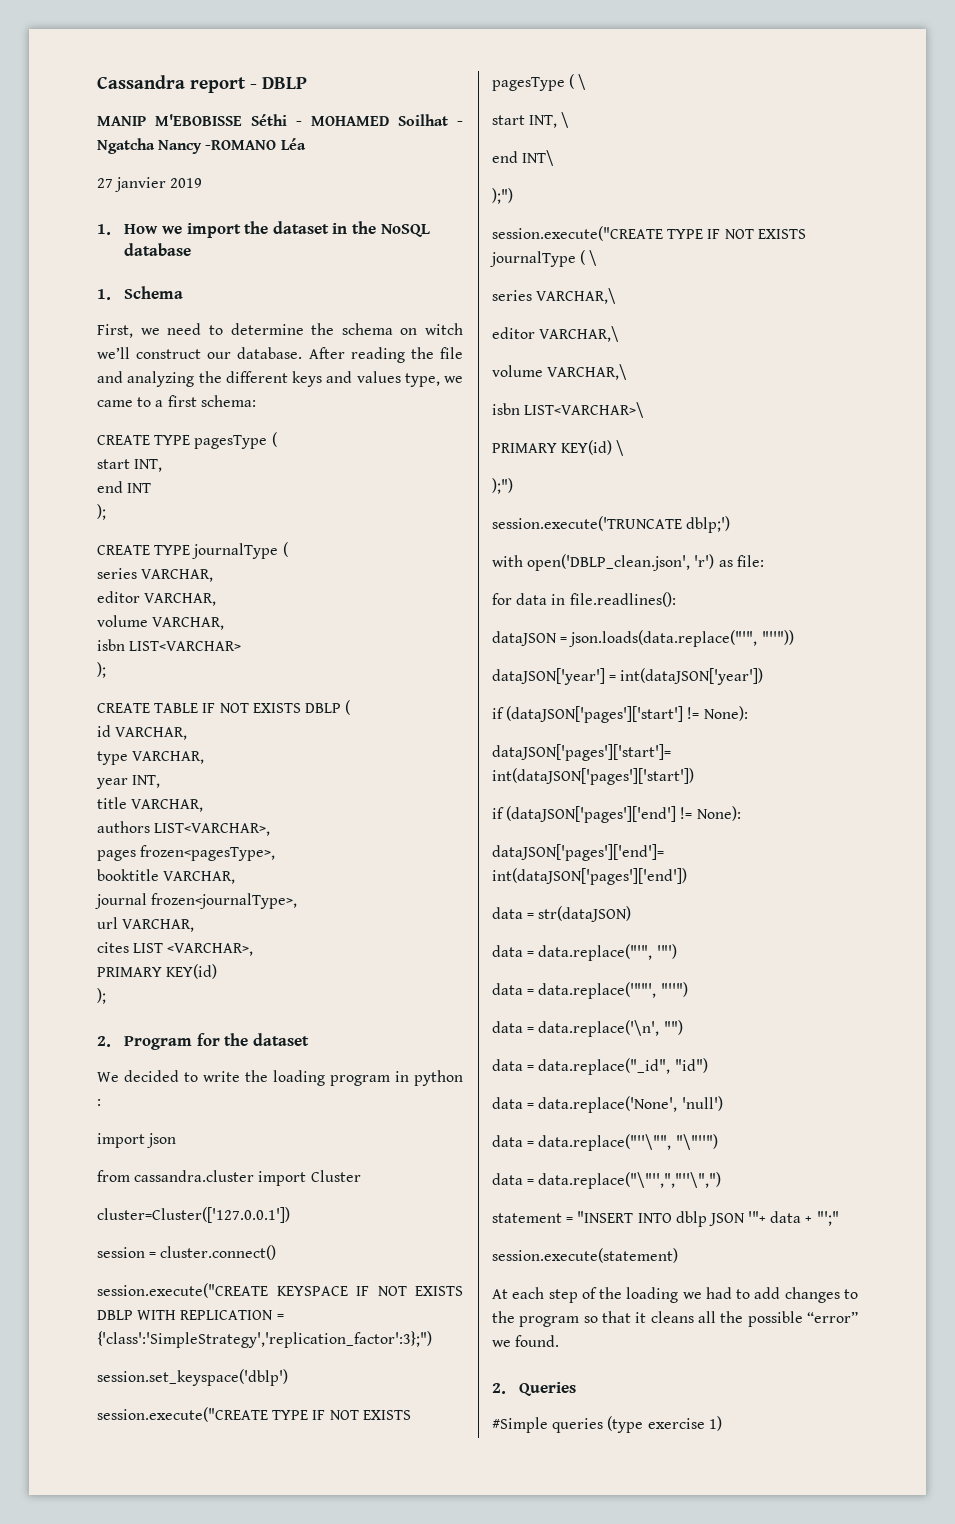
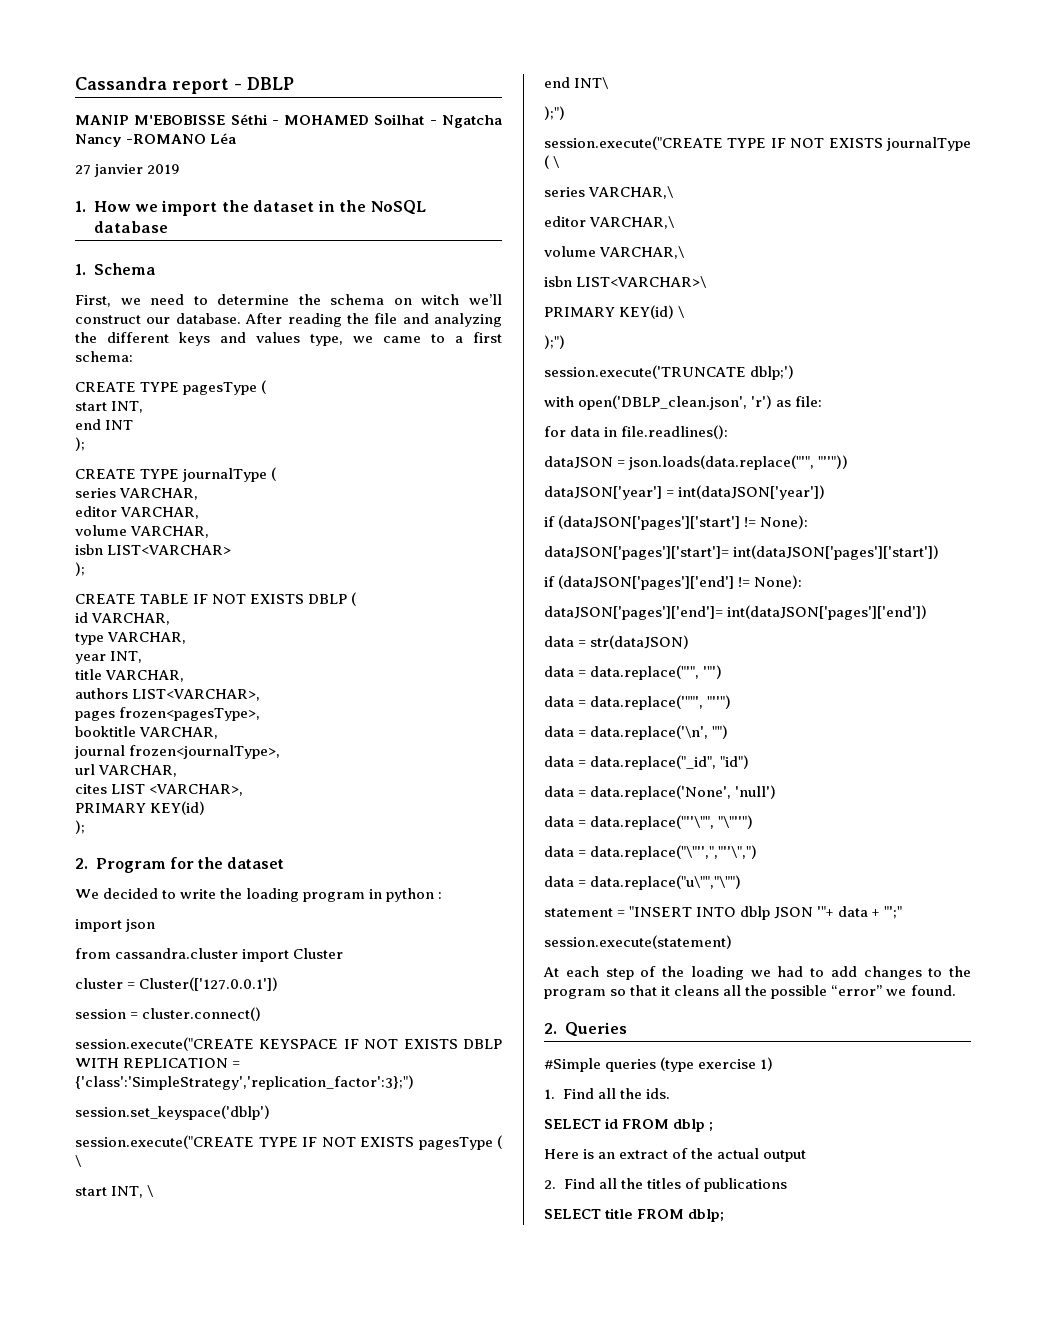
[97,1207,290,1223] cluster=Cluster(['127.0.0.1']) -> [75,977,279,991] cluster = Cluster(['127.0.0.1'])
(722, 1180) none -> [544,875,742,890] // data = data.replace("u\"","\"")
(722, 1423) none -> [544,1088,670,1099] [544,1118,714,1132] [544,1148,807,1162] [544,1178,787,1192] [544,1208,725,1222] // 1. Find all the ids. // SELECT id FROM dblp ; // Here is an extract of the actual output // 2. Find all the titles of publications // SELECT title FROM dblp;

